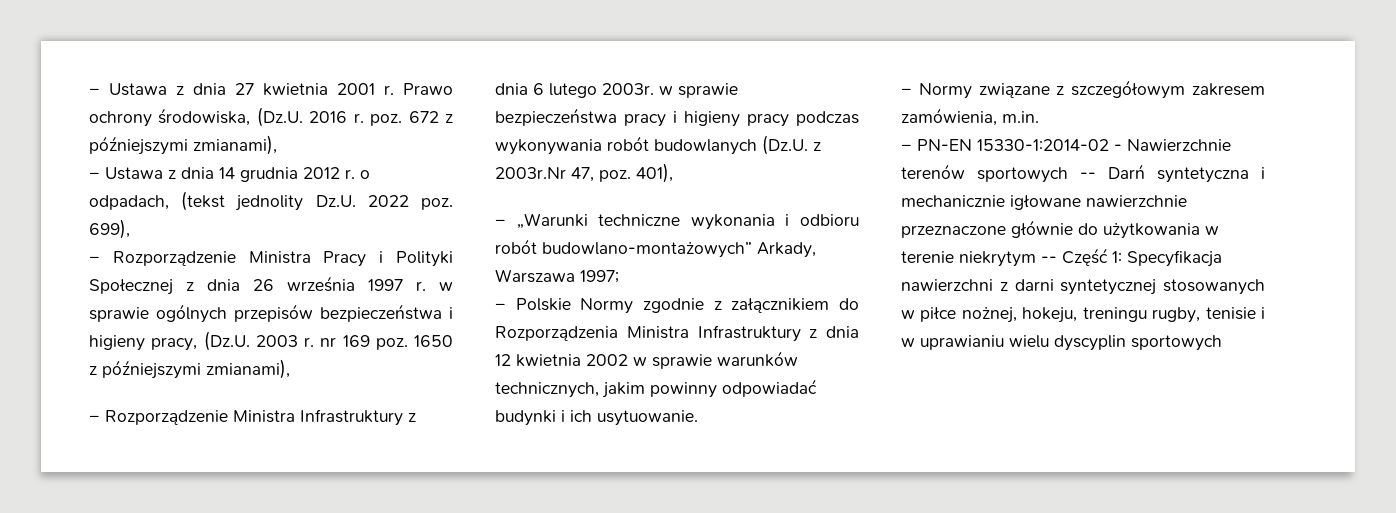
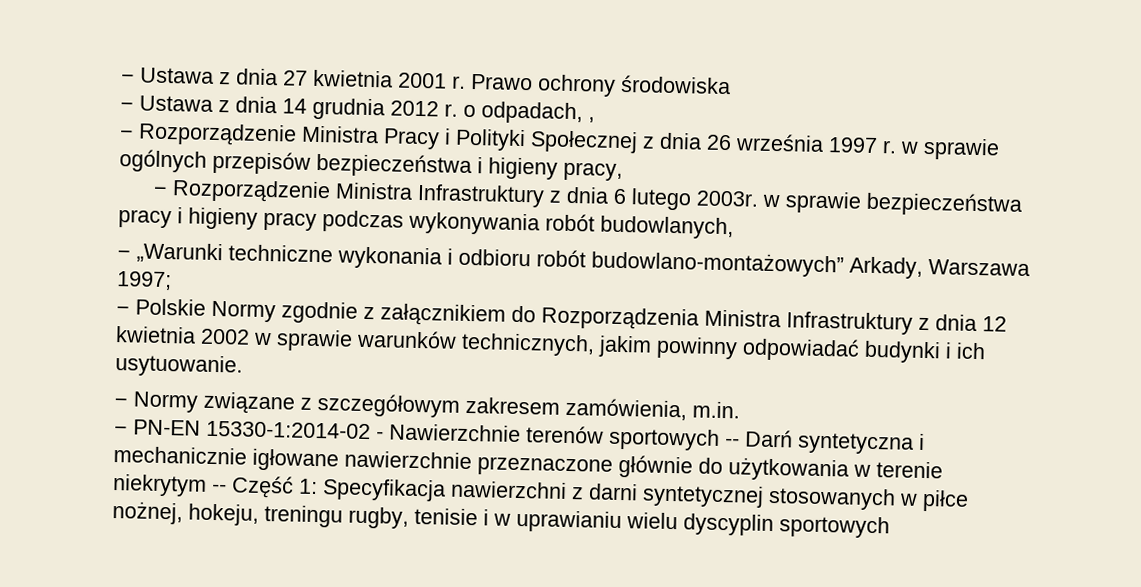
[158,107,454,127] [89,135,277,155] środowiska, (Dz.U. 2016 r. poz. 672 z późniejszymi zmianami), -> [620,74,731,95] środowiska
[181,191,453,211] [89,219,130,239] (tekst jednolity Dz.U. 2022 poz. 699), -> [588,116,595,123] ,
[203,331,453,351] [89,359,290,379] (Dz.U. 2003 r. nr 169 poz. 1650 z późniejszymi zmianami), -> (623, 171) none
[654,135,821,155] [495,163,673,183] budowlanych (Dz.U. z 2003r.Nr 47, poz. 401), -> [600,215,734,240] budowlanych,

